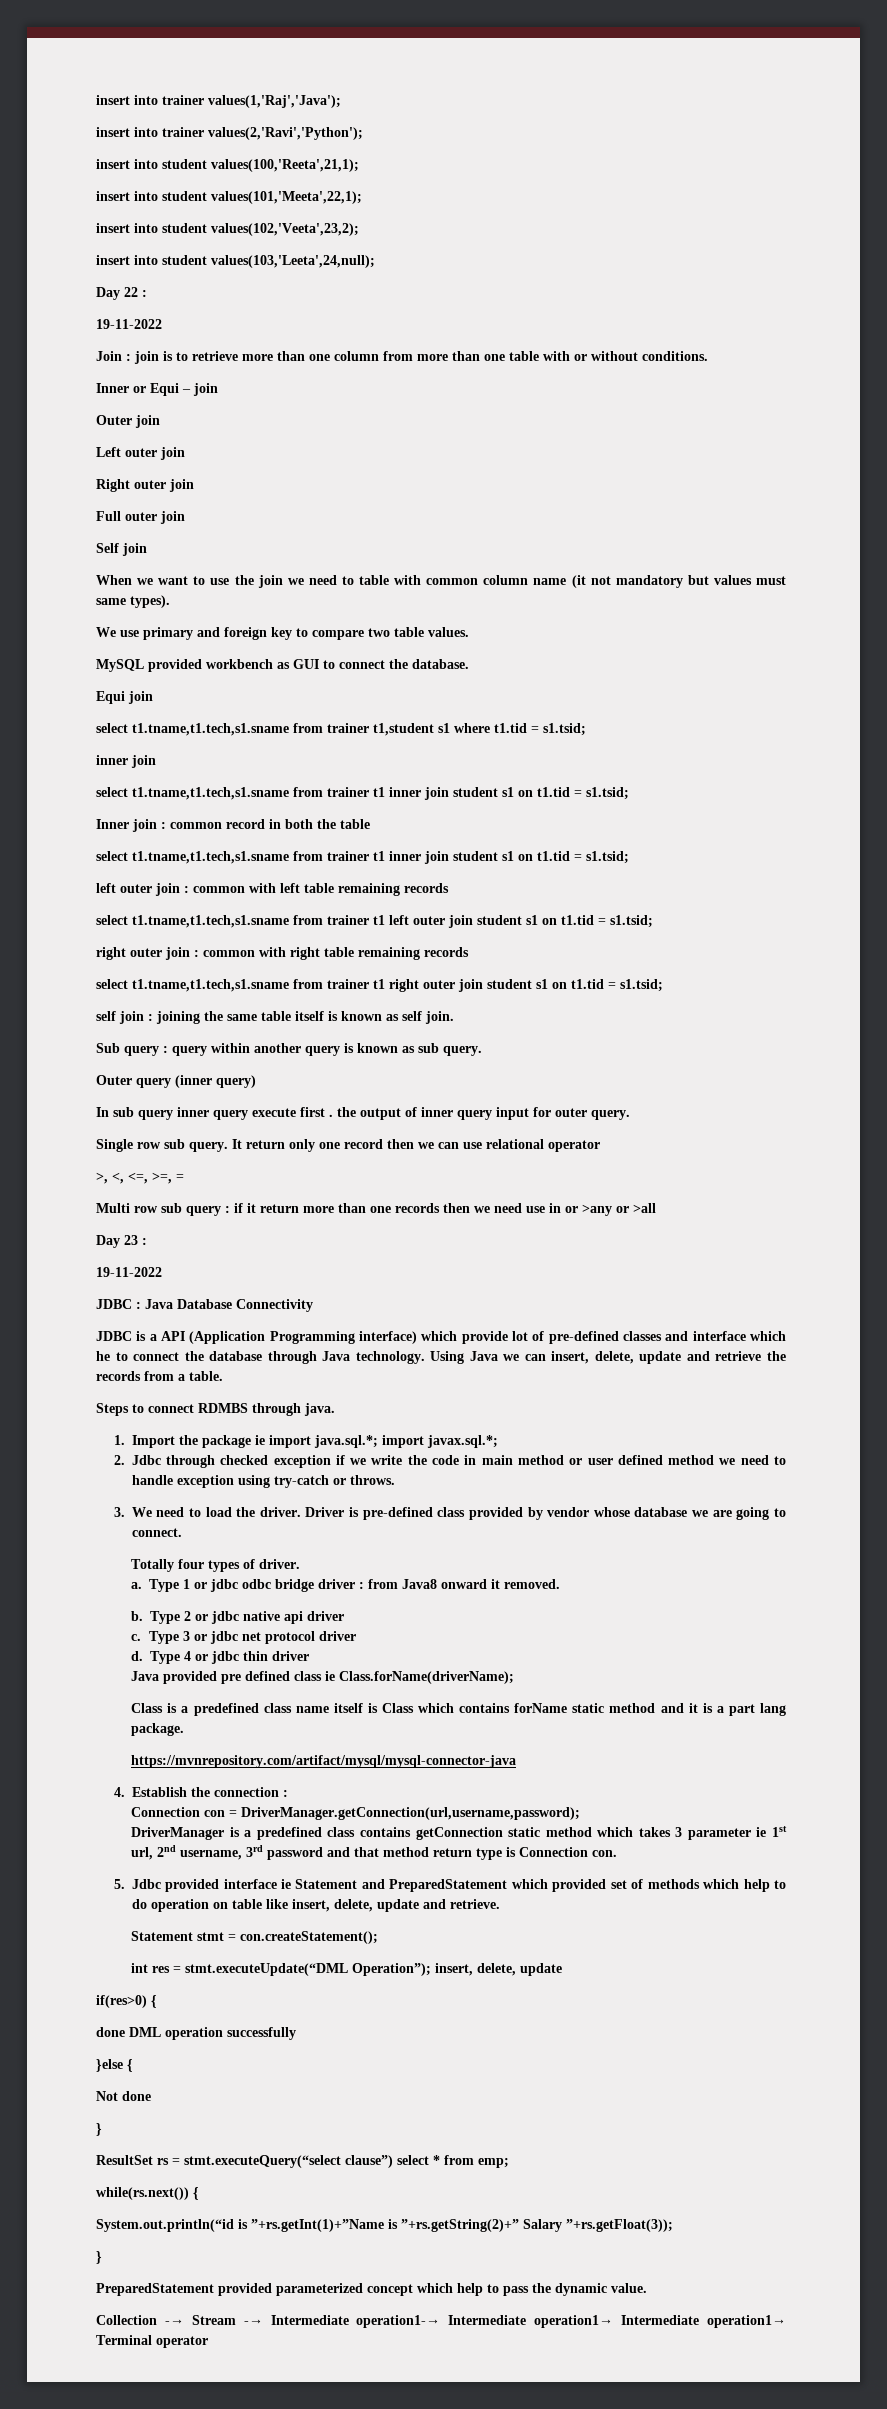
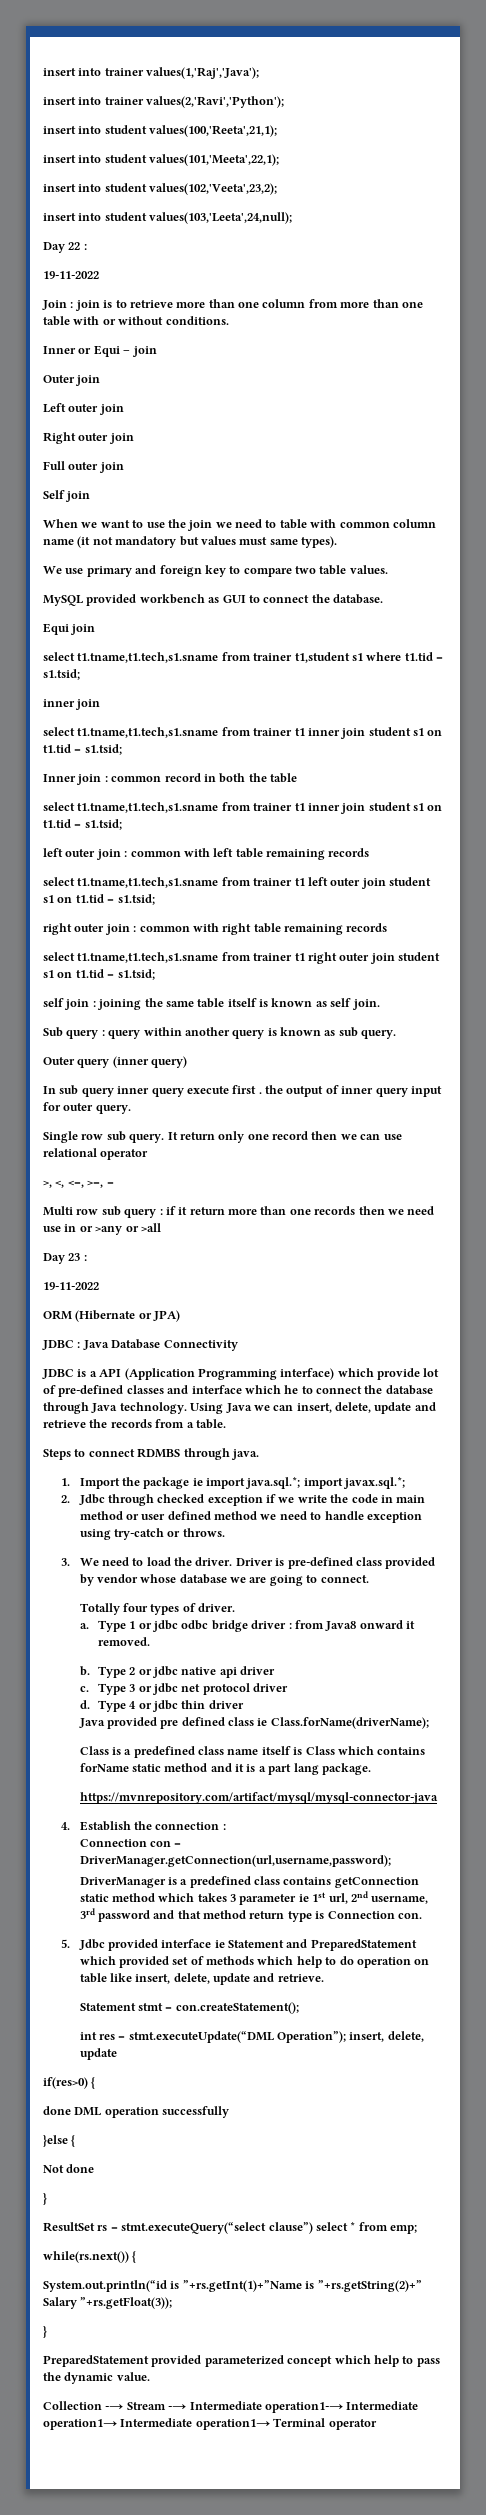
(162, 1272) none -> [43,1310,181,1322] // ORM (Hibernate or JPA)

